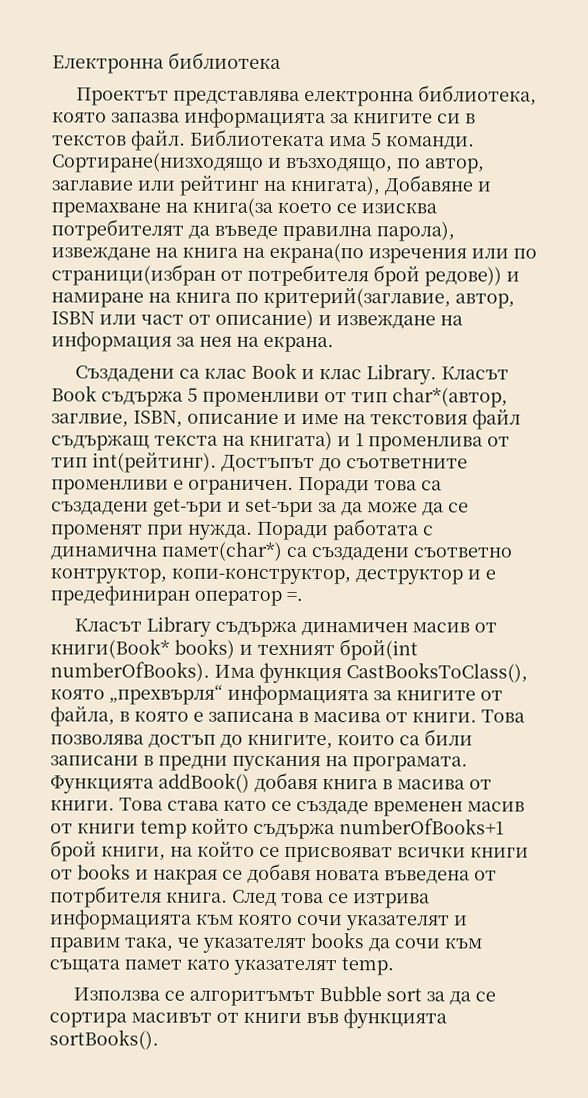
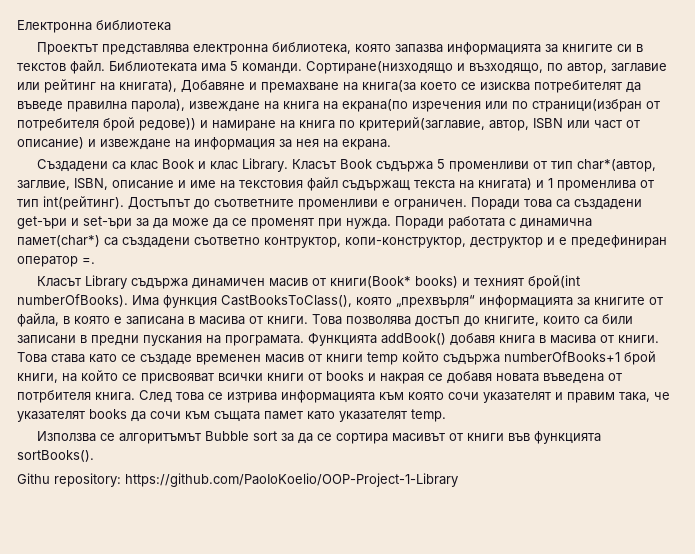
(159, 1039) none -> [17,473,458,487] // Githu repository: https://github.com/PaoIoKoelio/OOP-Project-1-Library

